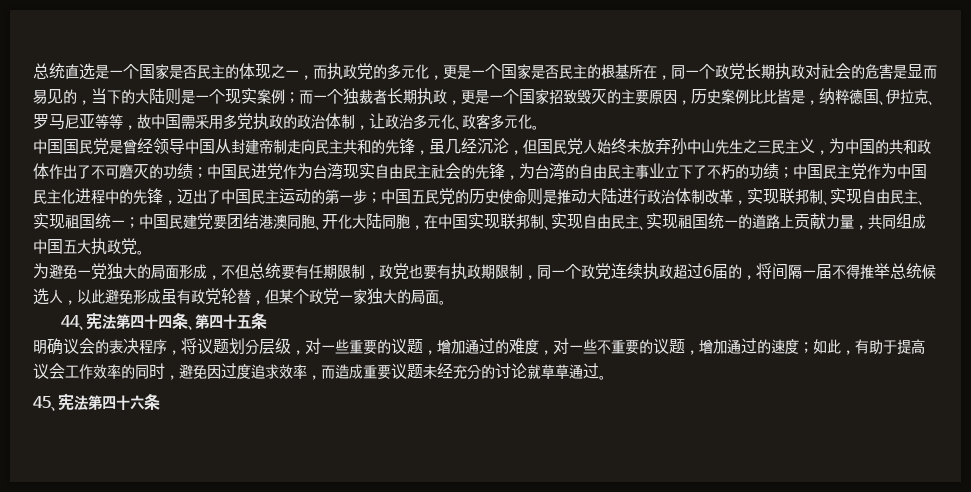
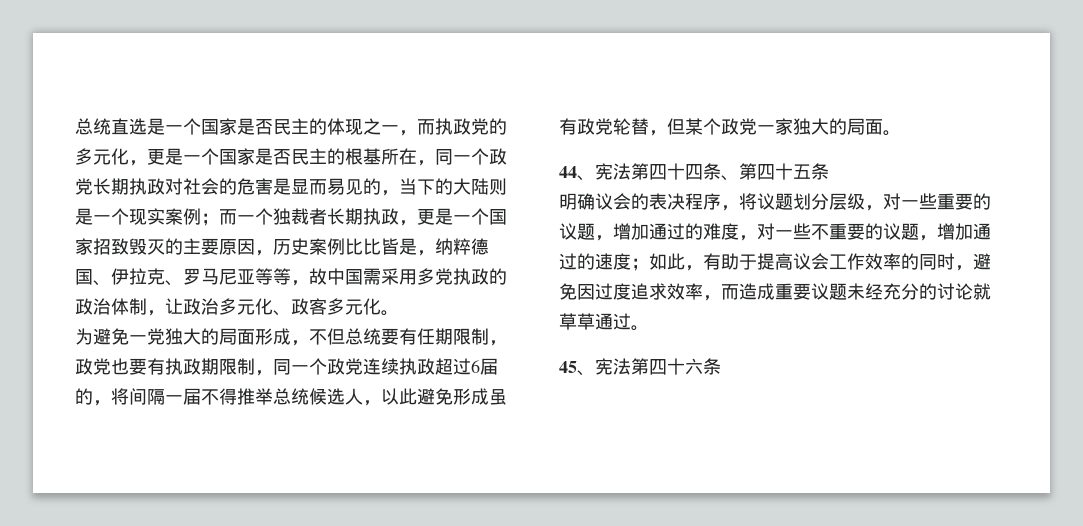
[33,138,931,155] [33,163,927,180] [33,188,925,205] [33,213,926,230] [33,238,144,255] // 中国国民党是曾经领导中国从封建帝制走向民主共和的先锋，虽几经沉沦，但国民党人始终未放弃孙中山先生之三民主义，为中国的共和政体作出了不可磨灭的功绩；中国民进党作为台湾现实自由民主社会的先锋，为台湾的自由民主事业立下了不朽的功绩；中国民主党作为中国民主化进程中的先锋，迈出了中国民主运动的第一步；中国五民党的历史使命则是推动大陆进行政治体制改革，实现联邦制、实现自由民主、实现祖国统一；中国民建党要团结港澳同胞、开化大陆同胞，在中国实现联邦制、实现自由民主、实现祖国统一的道路上贡献力量，共同组成中国五大执政党。 -> (399, 313) none

